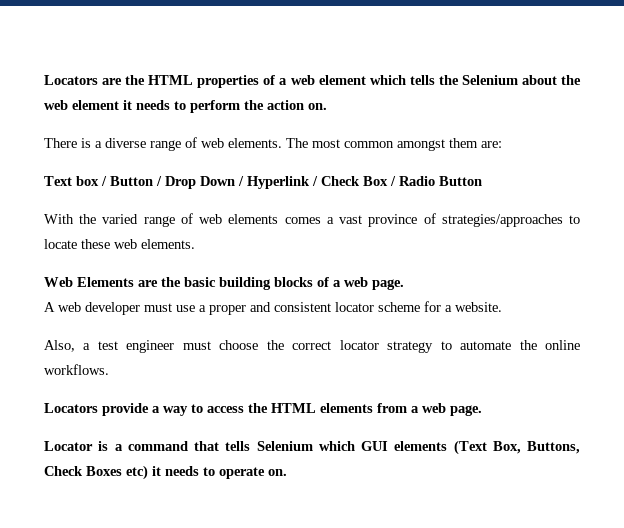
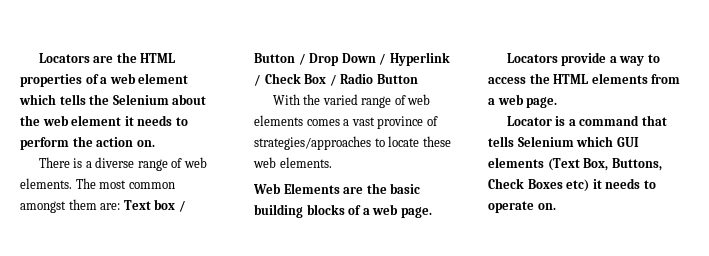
(502, 144) // -> (121, 206) none
[44,301,502,315] [44,340,580,353] [44,364,109,375] // A web developer must use a proper and consistent locator scheme for a website. // Also, a test engineer must choose the correct locator strategy to automate the online workflows. -> (432, 212) none

